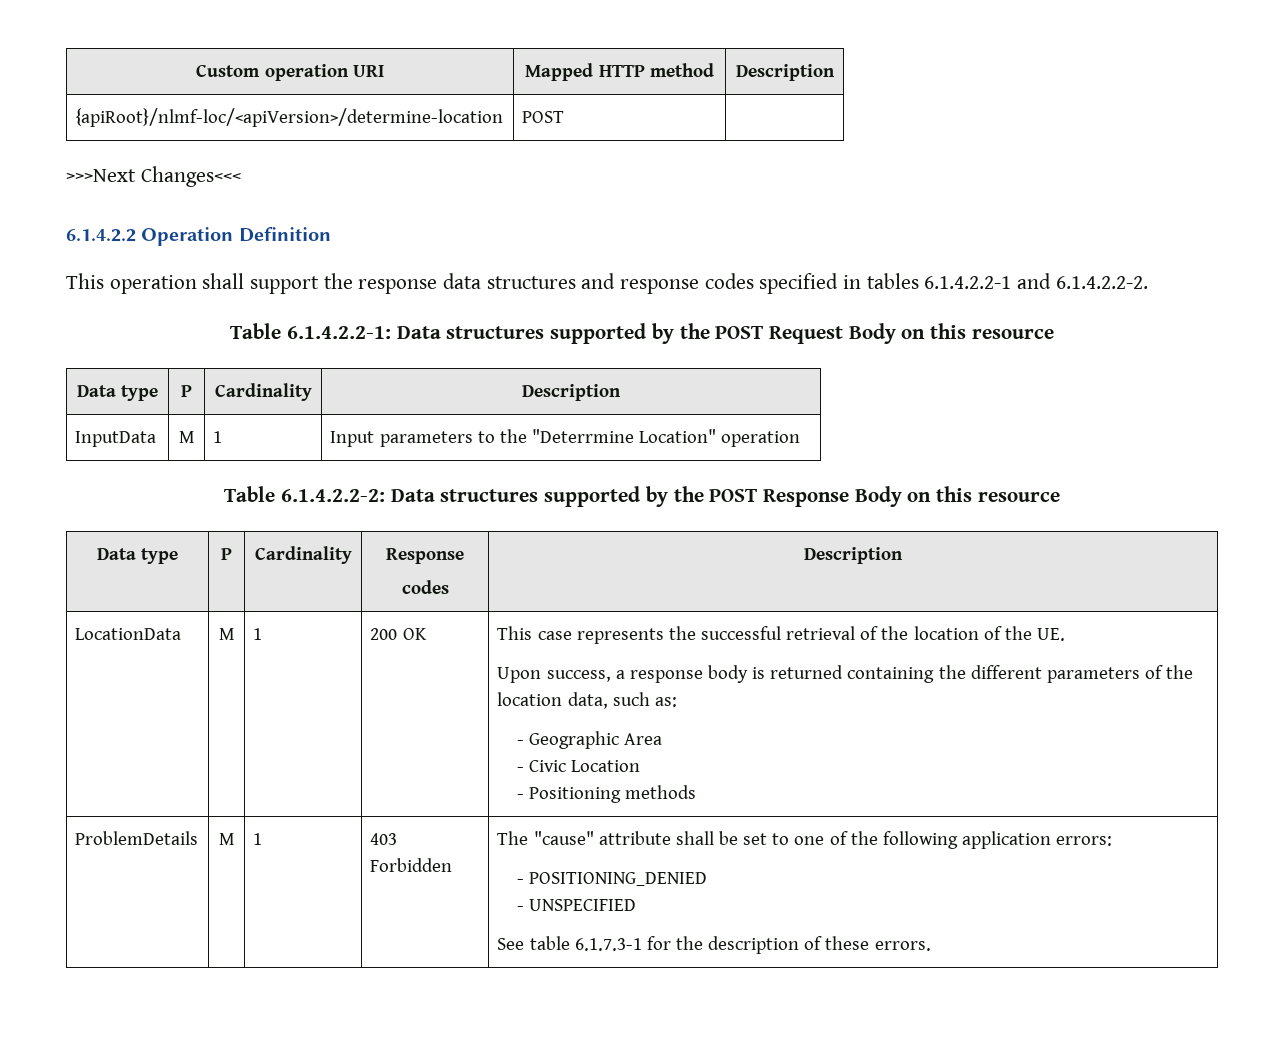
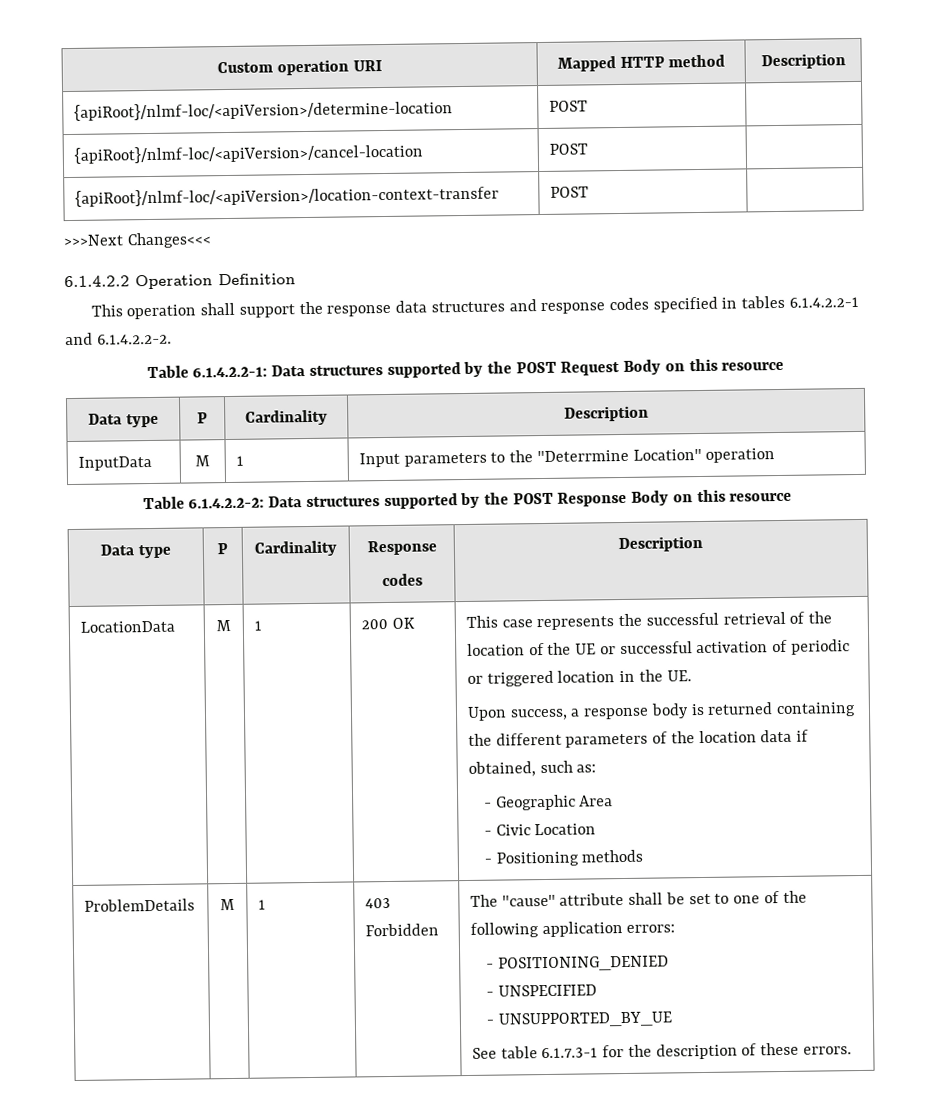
(565, 117) none -> [74,143,424,164] [549,143,589,155] [75,185,500,207] [550,186,590,198] // {apiRoot}/nlmf-loc/<apiVersion>/cancel-location | POST | // {apiRoot}/nlmf-loc/<apiVersion>/location-context-transfer | POST |
(1032, 633) none -> [575,639,850,655] [467,669,663,687] UE or successful activation of periodic or triggered location in the
[567,692,608,709] data, -> [760,729,810,743] [468,761,537,777] data if obtained,
(636, 905) none -> [485,1011,672,1028] // - UNSUPPORTED_BY_UE

